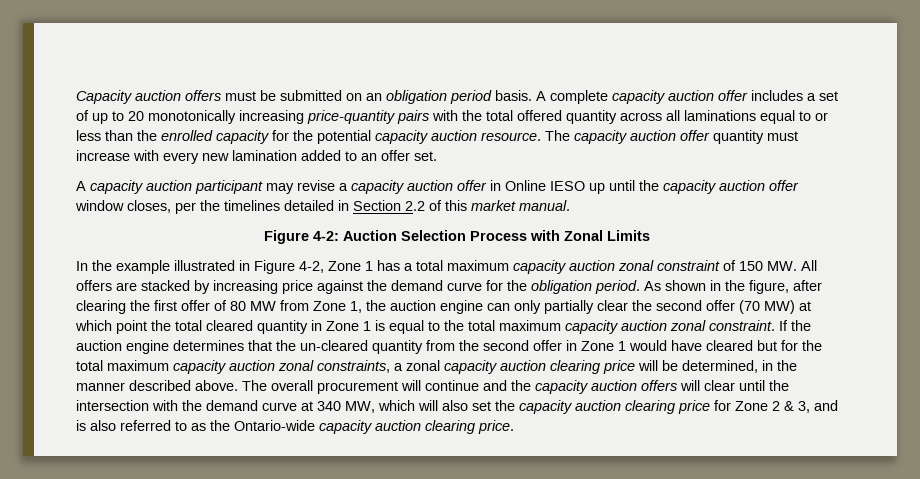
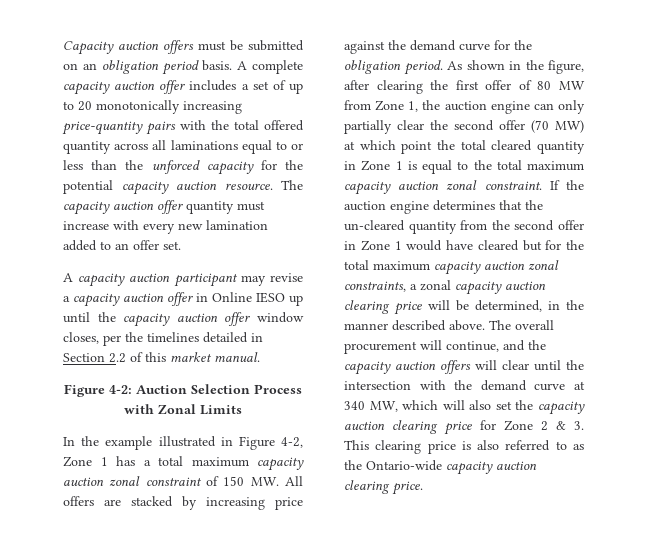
[161,130,213,141] enrolled -> [151,160,200,174] unforced
[425,380,479,391] continue -> [446,341,499,352] continue,
[798,400,838,413] 3, and -> [574,421,584,430] [344,440,456,454] 3. This clearing price

